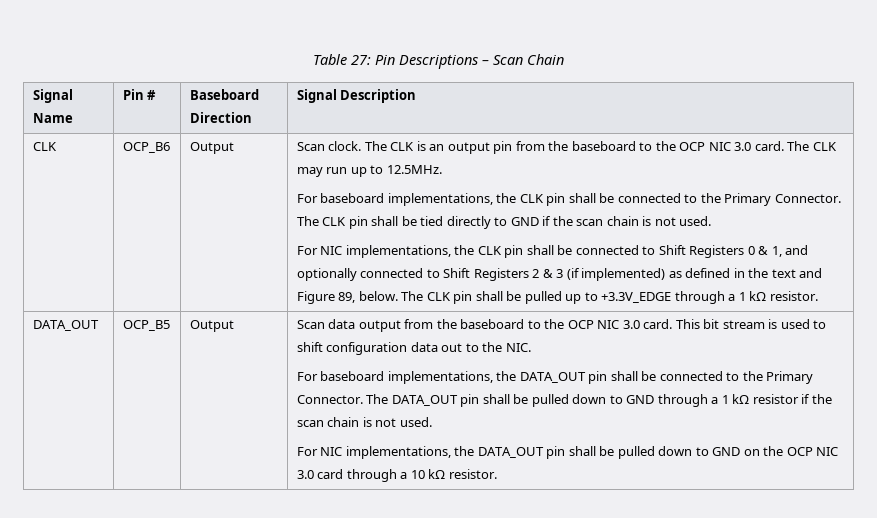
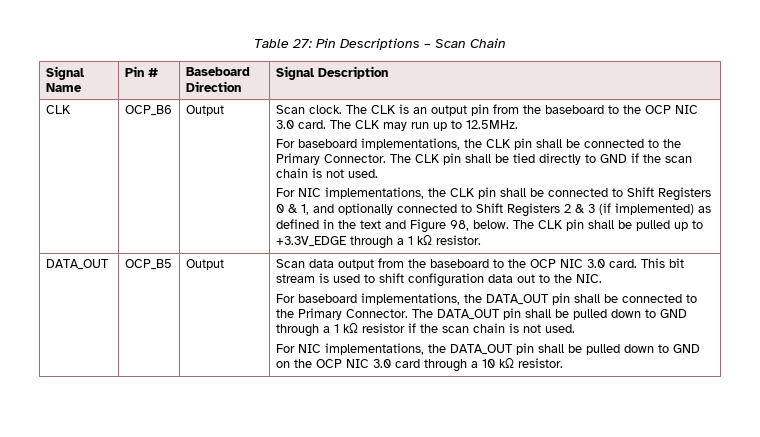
[338,292,356,303] 89, -> [449,220,469,231] 98,

